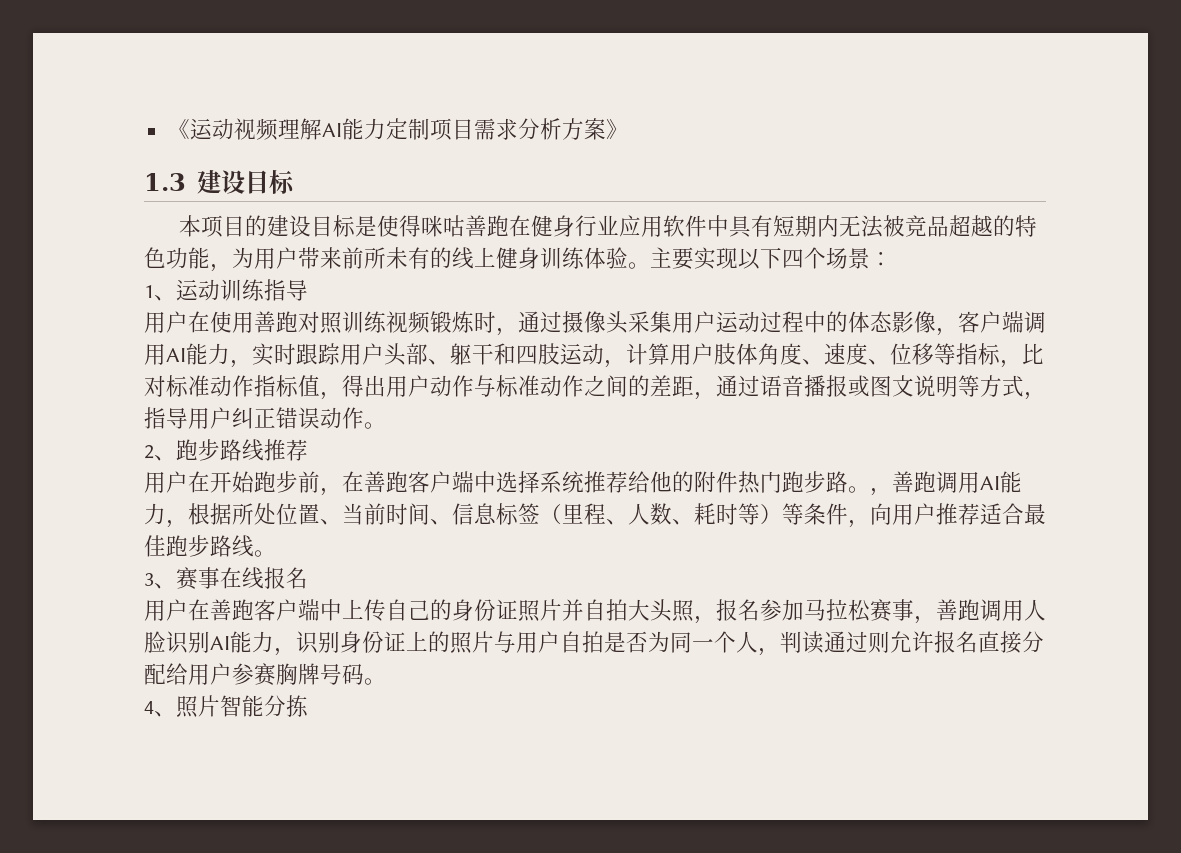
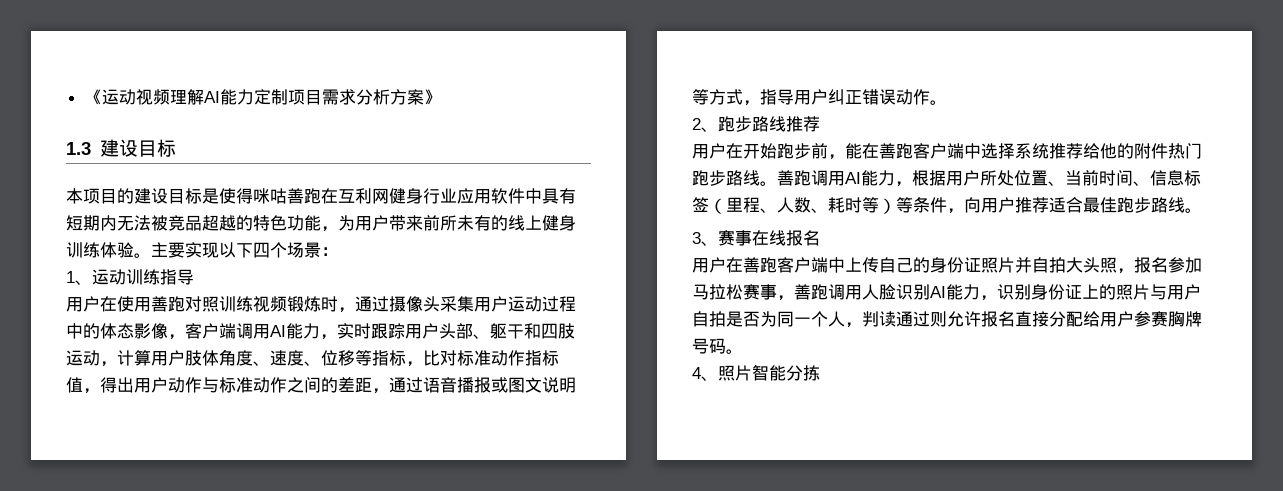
(531, 226) none -> [338,188,389,204] 互利网
(342, 492) none -> [845,143,862,159] 能
[848,486,892,496] 。， -> [743,170,777,186] 线。
(232, 514) none -> [946,170,980,186] 用户

